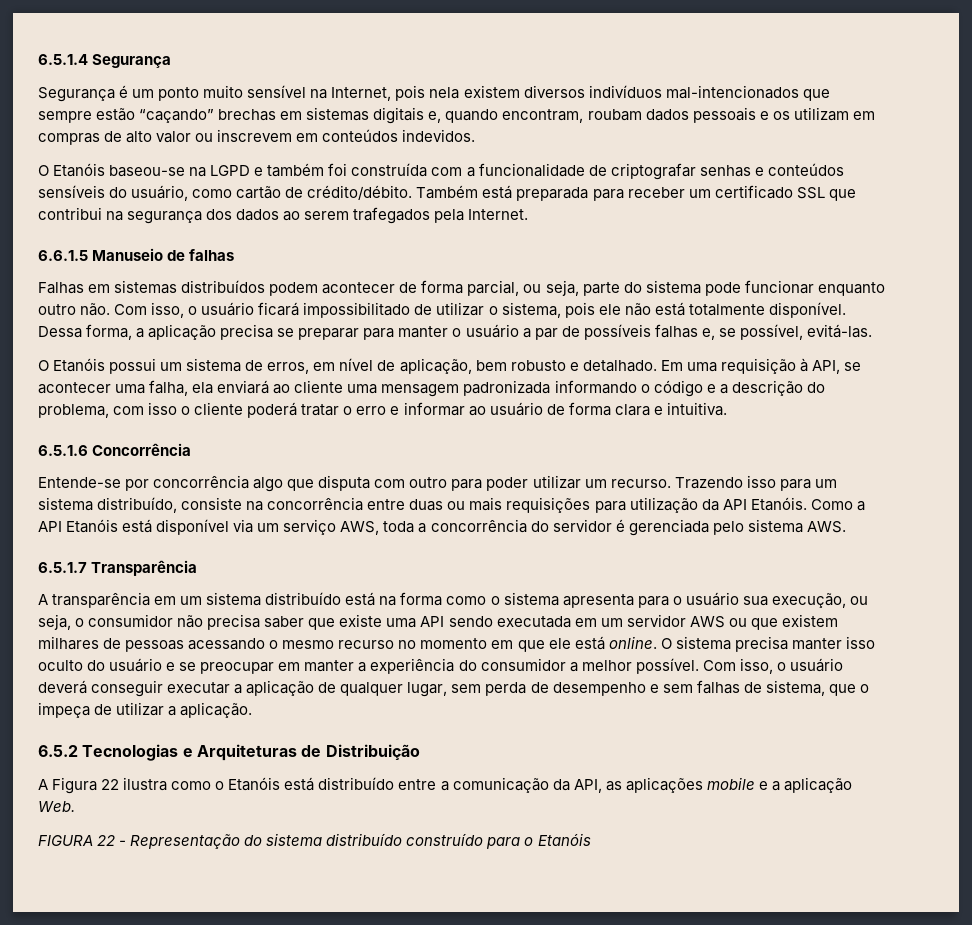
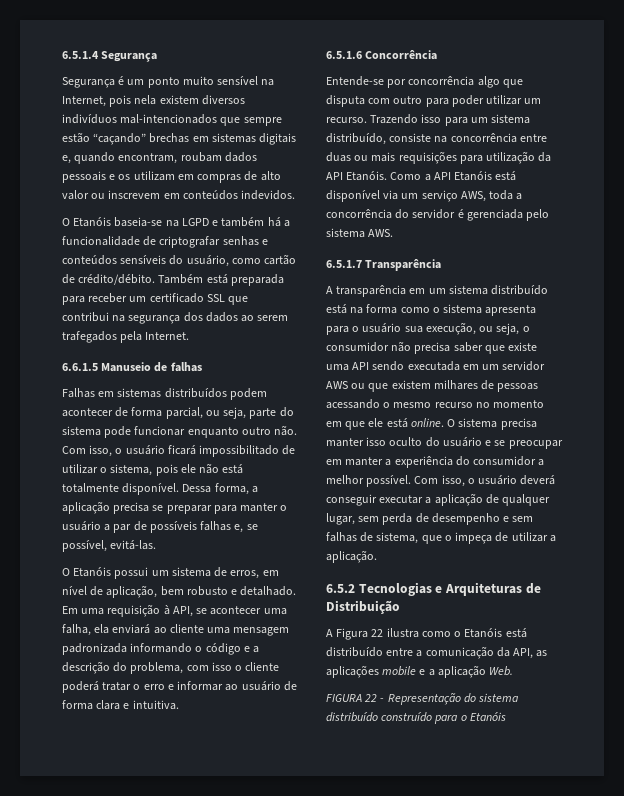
[109,165,186,177] baseou-se -> [114,217,163,227] baseia-se
[328,163,463,177] foi construída com -> [267,217,281,227] há

